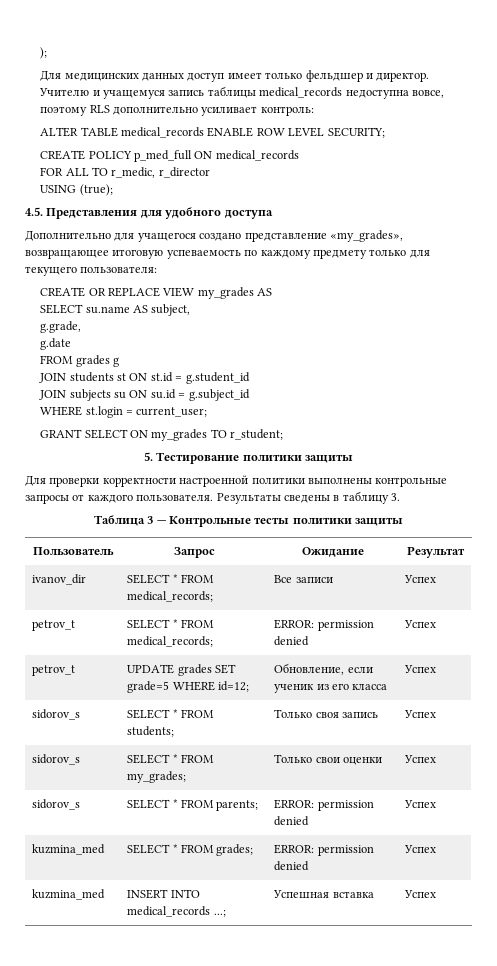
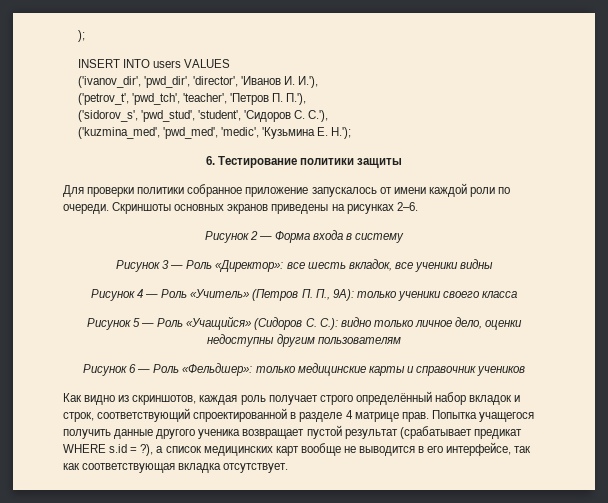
[40,70,430,82] [39,86,444,99] [40,105,314,116] [40,127,385,138] [40,150,299,162] [40,167,210,178] [40,184,113,196] [25,207,273,219] [25,230,403,242] [25,249,430,259] [25,266,158,276] [40,287,273,299] [40,304,191,316] [40,321,82,333] [40,338,72,350] [40,355,120,367] [39,372,250,384] [39,389,250,401] [40,406,208,418] [40,429,284,441] [143,452,153,461] Для медицинских данных доступ имеет только фельдшер и директор. Учителю и учащемуся запись таблицы medical_records недоступна вовсе, поэтому RLS дополнительно усиливает контроль: // ALTER TABLE medical_records ENABLE ROW LEVEL SECURITY; // CREATE POLICY p_med_full ON medical_records // FOR ALL TO r_medic, r_director // USING (true); // 4.5. Представления для удобного доступа // Дополнительно для учащегося создано представление «my_grades», возвращающее итоговую успеваемость по каждому предмету только для текущего пользователя: // CREATE OR REPLACE VIEW my_grades AS // SELECT su.name AS subject, // g.grade, // g.date // FROM grades g // JOIN students st ON st.id = g.student_id // JOIN subjects su ON su.id = g.subject_id // WHERE st.login = current_user; // GRANT SELECT ON my_grades TO r_student; // 5. -> [77,59,230,68] [77,76,319,88] [77,93,307,105] [77,110,329,122] [77,127,352,139] [205,156,215,165] INSERT INTO users VALUES // ('ivanov_dir', 'pwd_dir', 'director', 'Иванов И. И.'), // ('petrov_t', 'pwd_tch', 'teacher', 'Петров П. П.'), // ('sidorov_s', 'pwd_stud', 'student', 'Сидоров С. С.'), // ('kuzmina_med', 'pwd_med', 'medic', 'Кузьмина Е. Н.'); // 6.
[102,475,448,487] [25,491,400,504] [93,515,404,527] [33,547,114,555] [173,547,215,558] [302,547,364,558] [406,546,465,558] [32,574,87,585] [127,574,215,584] [127,591,214,602] [274,575,333,583] [404,575,437,583] [32,620,76,631] [127,619,215,629] [127,636,214,647] [274,619,374,631] [274,636,310,646] [404,620,437,628] [32,665,76,676] [127,664,237,676] [127,681,250,693] [274,663,373,675] [274,683,388,693] [404,665,437,673] [32,709,81,720] [127,709,215,719] [127,726,175,737] [274,709,379,718] [404,710,437,718] [32,754,81,765] [127,754,215,764] [127,771,187,783] [274,754,383,765] [404,755,437,763] [32,799,81,810] [127,799,259,811] [274,799,374,811] [274,816,310,826] [404,800,437,808] [32,844,106,855] [127,844,254,856] [274,844,374,856] [274,861,310,871] [404,845,437,853] [32,889,106,900] [127,889,200,899] [127,906,226,917] [273,890,374,899] [404,890,437,898] корректности настроенной политики выполнены контрольные запросы от каждого пользователя. Результаты сведены в таблицу 3. // Таблица 3 — Контрольные тесты политики защиты // Пользователь | Запрос | Ожидание | Результат // ivanov_dir | SELECT * FROM medical_records; | Все записи | Успех // petrov_t | SELECT * FROM medical_records; | ERROR: permission denied | Успех // petrov_t | UPDATE grades SET grade=5 WHERE id=12; | Обновление, если ученик из его класса | Успех // sidorov_s | SELECT * FROM students; | Только своя запись | Успех // sidorov_s | SELECT * FROM my_grades; | Только свои оценки | Успех // sidorov_s | SELECT * FROM parents; | ERROR: permission denied | Успех // kuzmina_med | SELECT * FROM grades; | ERROR: permission denied | Успех // kuzmina_med | INSERT INTO medical_records ...; | Успешная вставка | Успех -> [137,183,511,197] [63,202,418,214] [204,230,405,243] [115,259,494,272] [90,289,518,301] [86,316,523,330] [207,334,401,347] [82,363,526,376] [63,391,521,405] [63,408,534,422] [63,425,522,439] [63,442,532,456] [63,463,289,473] политики собранное приложение запускалось от имени каждой роли по очереди. Скриншоты основных экранов приведены на рисунках 2–6. // Рисунок 2 — Форма входа в систему // Рисунок 3 — Роль «Директор»: все шесть вкладок, все ученики видны // Рисунок 4 — Роль «Учитель» (Петров П. П., 9А): только ученики своего класса // Рисунок 5 — Роль «Учащийся» (Сидоров С. С.): видно только личное дело, оценки недоступны другим пользователям // Рисунок 6 — Роль «Фельдшер»: только медицинские карты и справочник учеников // Как видно из скриншотов, каждая роль получает строго определённый набор вкладок и строк, соответствующий спроектированной в разделе 4 матрице прав. Попытка учащегося получить данные другого ученика возвращает пустой результат (срабатывает предикат WHERE s.id = ?), а список медицинских карт вообще не выводится в его интерфейсе, так как соответствующая вкладка отсутствует.

